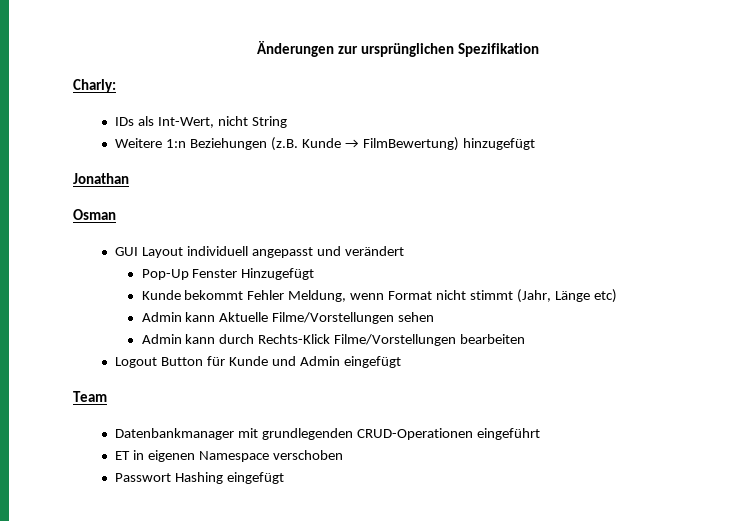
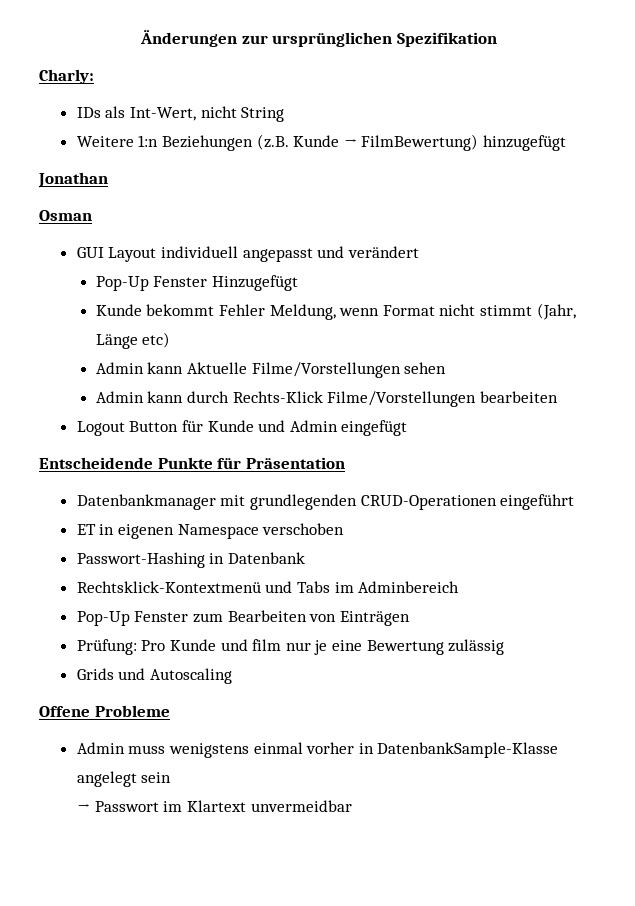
[73,391,107,402] Team -> [39,457,345,469] Entscheidende Punkte für Präsentation
[115,472,285,484] Passwort Hashing eingefügt -> [76,552,305,568] [76,581,460,593] [76,610,410,626] [76,639,505,655] [76,668,232,684] [39,705,170,717] [76,742,559,758] [76,771,172,787] [77,800,352,812] Passwort-Hashing in Datenbank // Rechtsklick-Kontextmenü und Tabs im Adminbereich // Pop-Up Fenster zum Bearbeiten von Einträgen // Prüfung: Pro Kunde und film nur je eine Bewertung zulässig // Grids und Autoscaling // Offene Probleme // Admin muss wenigstens einmal vorher in DatenbankSample-Klasse angelegt sein // → Passwort im Klartext unvermeidbar

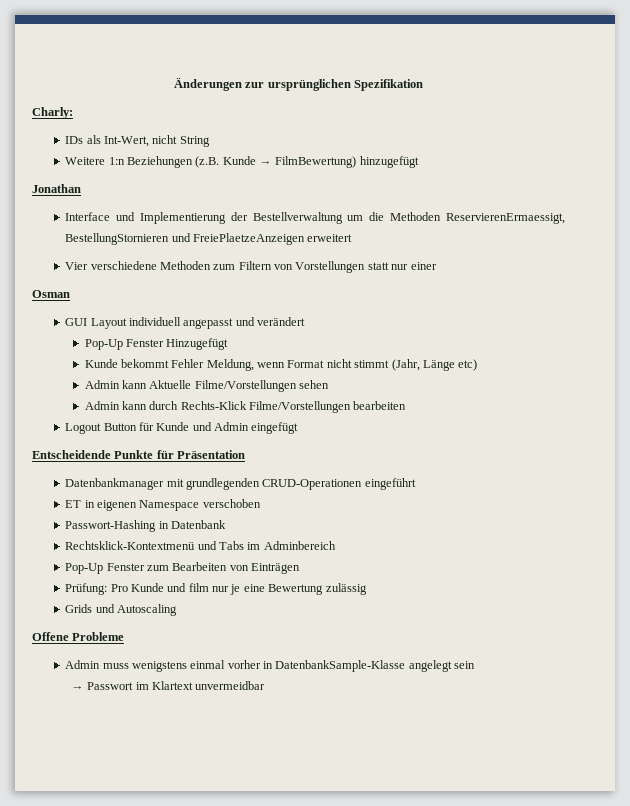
(108, 180) none -> [65,212,565,224] [65,233,353,245] [65,261,437,273] // Interface und Implementierung der Bestellverwaltung um die Methoden ReservierenErmaessigt, BestellungStornieren und FreiePlaetzeAnzeigen erweitert // Vier verschiedene Methoden zum Filtern von Vorstellungen statt nur einer

